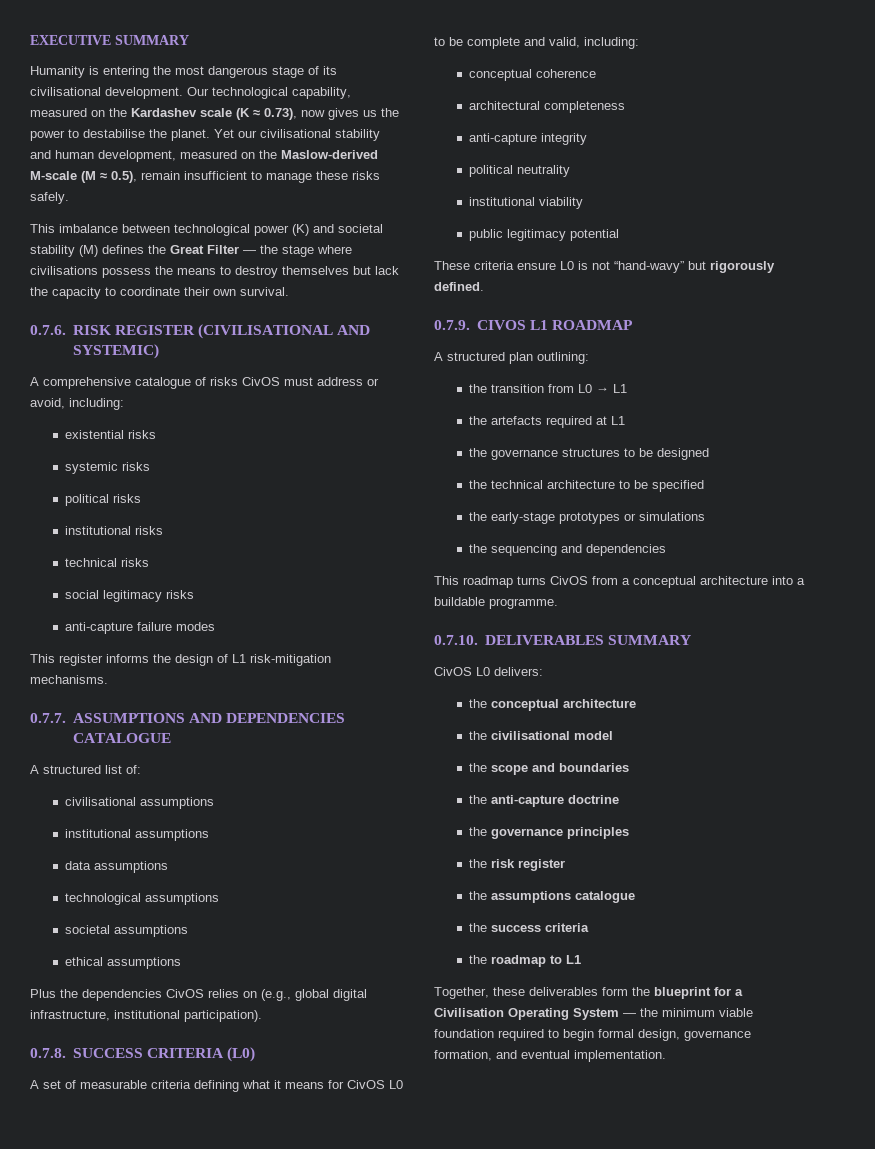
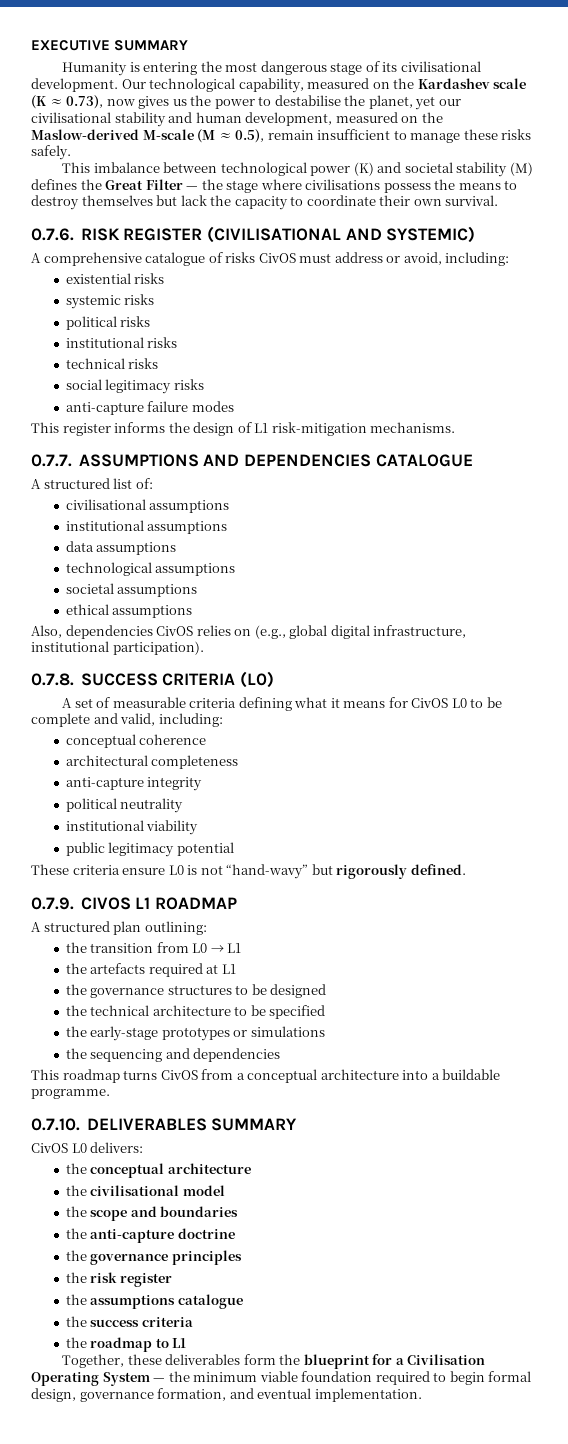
[171,129,234,141] planet. Yet -> [368,95,436,110] planet, yet
[30,989,78,998] Plus the -> [31,625,62,638] Also,

